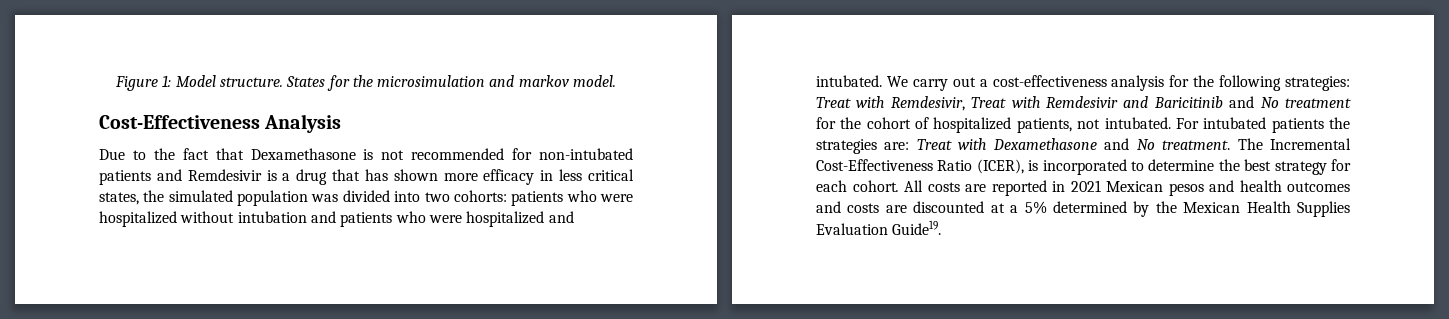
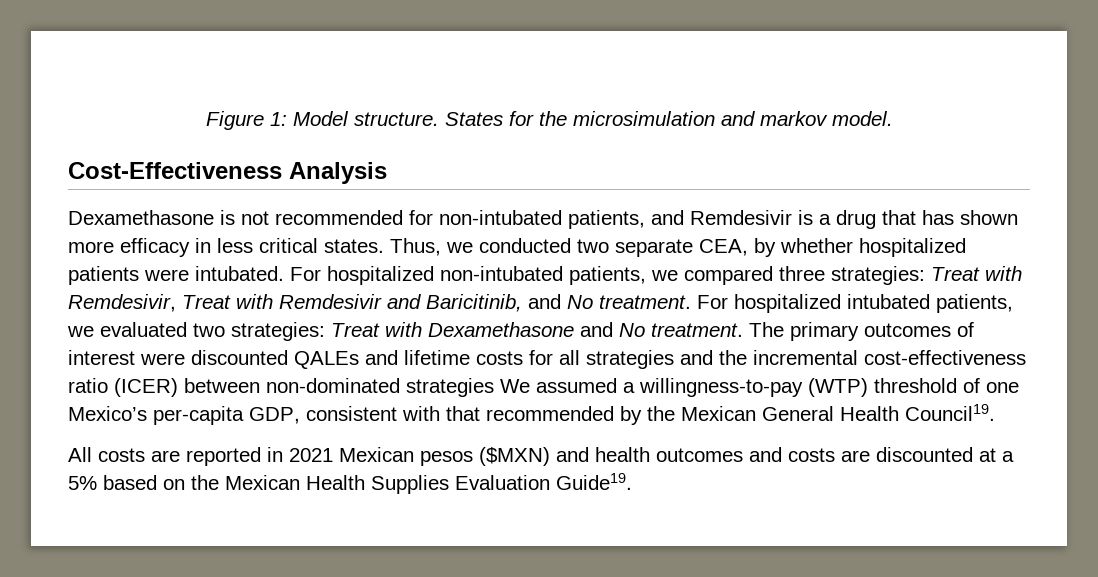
[99,148,244,160] Due to the fact that -> (387, 173) none
[99,170,151,185] patients -> [568,210,645,229] patients,
[99,190,634,206] [99,211,574,227] [816,75,1282,91] states, the simulated population was divided into two cohorts: patients who were hospitalized without intubation and patients who were hospitalized and intubated. We carry out a cost-effectiveness analysis for the following -> [324,238,966,257] [68,266,825,285] states. Thus, we conducted two separate CEA, by whether hospitalized patients were intubated. For hospitalized non-intubated patients, we compared three
[1153,96,1352,108] [816,117,1350,133] [816,139,910,154] Baricitinib and No treatment for the cohort of hospitalized patients, not intubated. For intubated patients the strategies are: -> [426,294,1013,313] [67,322,325,341] Baricitinib, and No treatment. For hospitalized intubated patients, we evaluated two strategies:
[1270,138,1351,150] [816,159,1351,175] [816,180,899,192] Incremental Cost-Effectiveness Ratio (ICER), is incorporated to determine the best strategy for each cohort. -> [790,322,974,341] [68,350,1026,369] [68,378,1019,397] [68,404,995,425] primary outcomes of interest were discounted QALEs and lifetime costs for all strategies and the incremental cost-effectiveness ratio (ICER) between non-dominated strategies We assumed a willingness-to-pay (WTP) threshold of one Mexico’s per-capita GDP, consistent with that recommended by the Mexican General Health Council19. //
(1204, 189) none -> [479,447,550,466] ($MXN)
[1052,201,1150,217] determined by -> [103,475,185,490] based on

